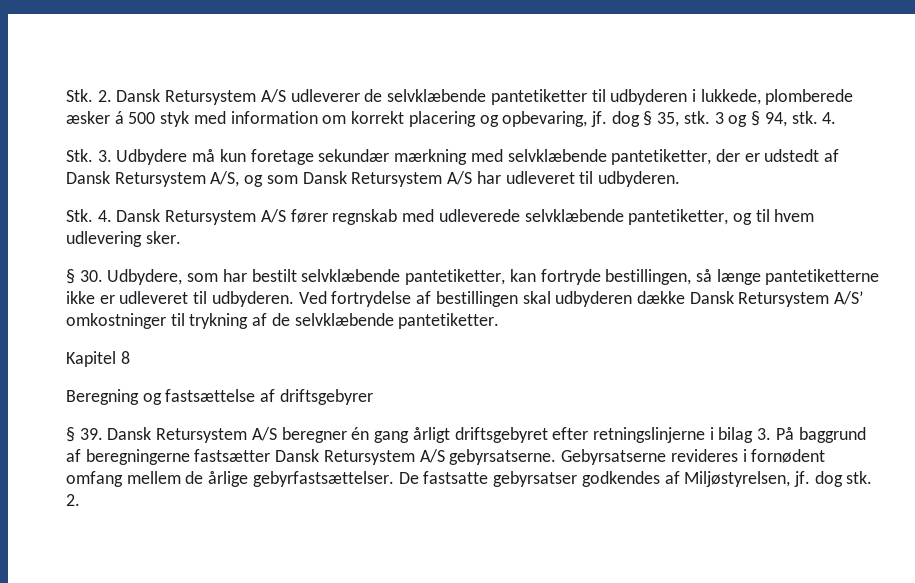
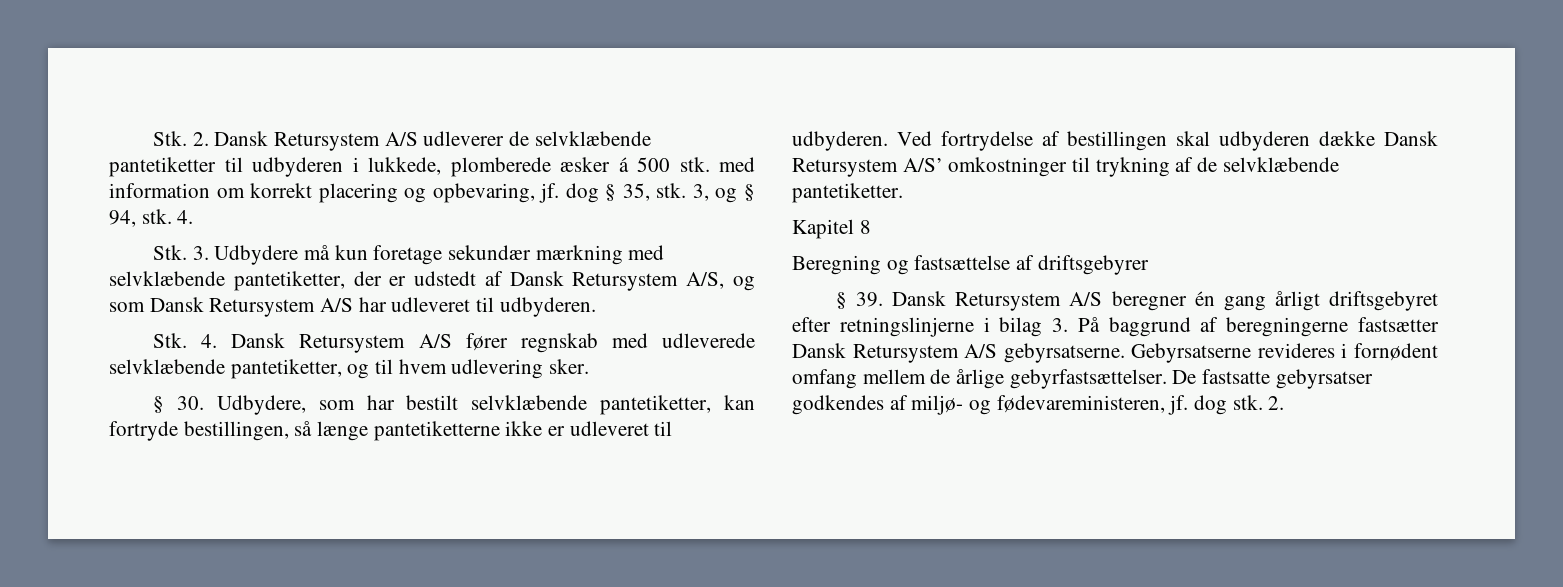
[160,111,190,127] styk -> [679,157,710,172] stk.
[714,112,724,124] 3 -> [692,184,709,201] 3,
[684,471,791,487] Miljøstyrelsen, -> [911,395,1165,415] miljø- og fødevareministeren,

